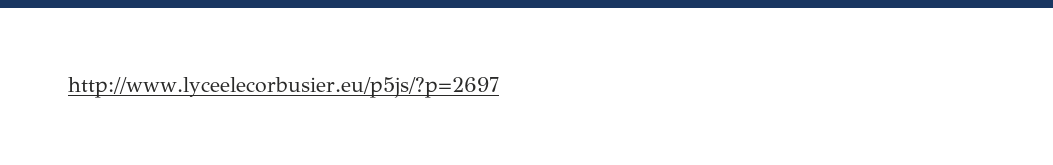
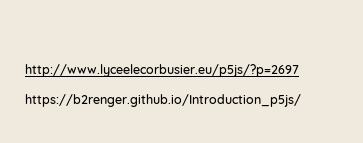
(499, 87) none -> [25,94,301,107] // https://b2renger.github.io/Introduction_p5js/

